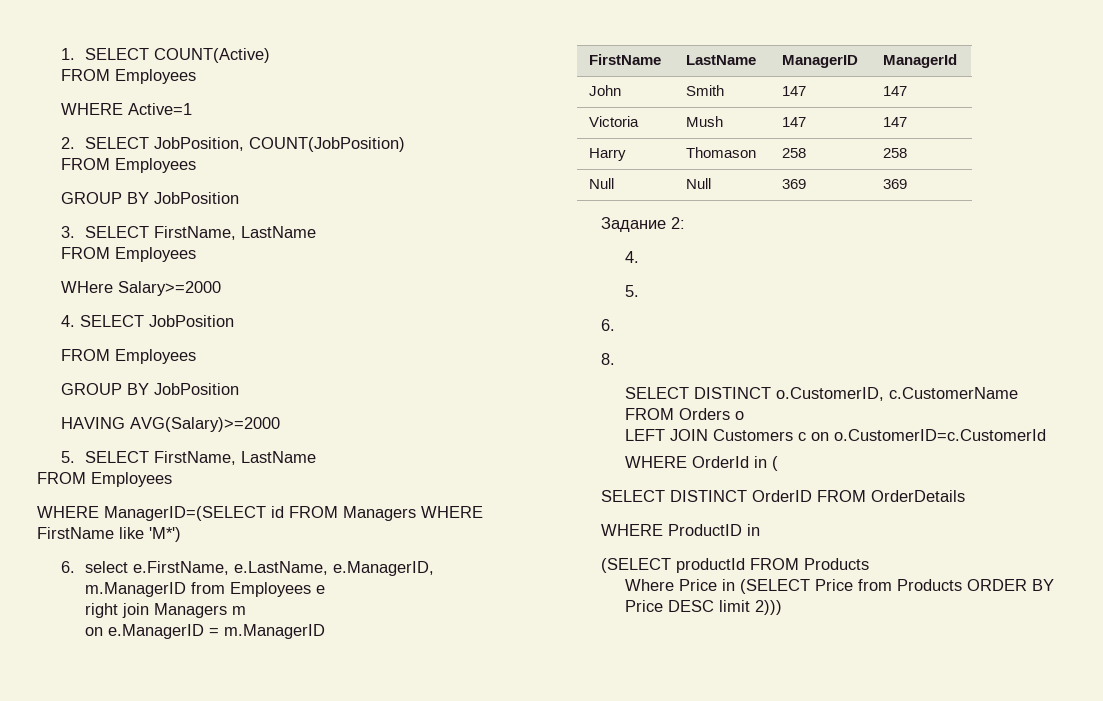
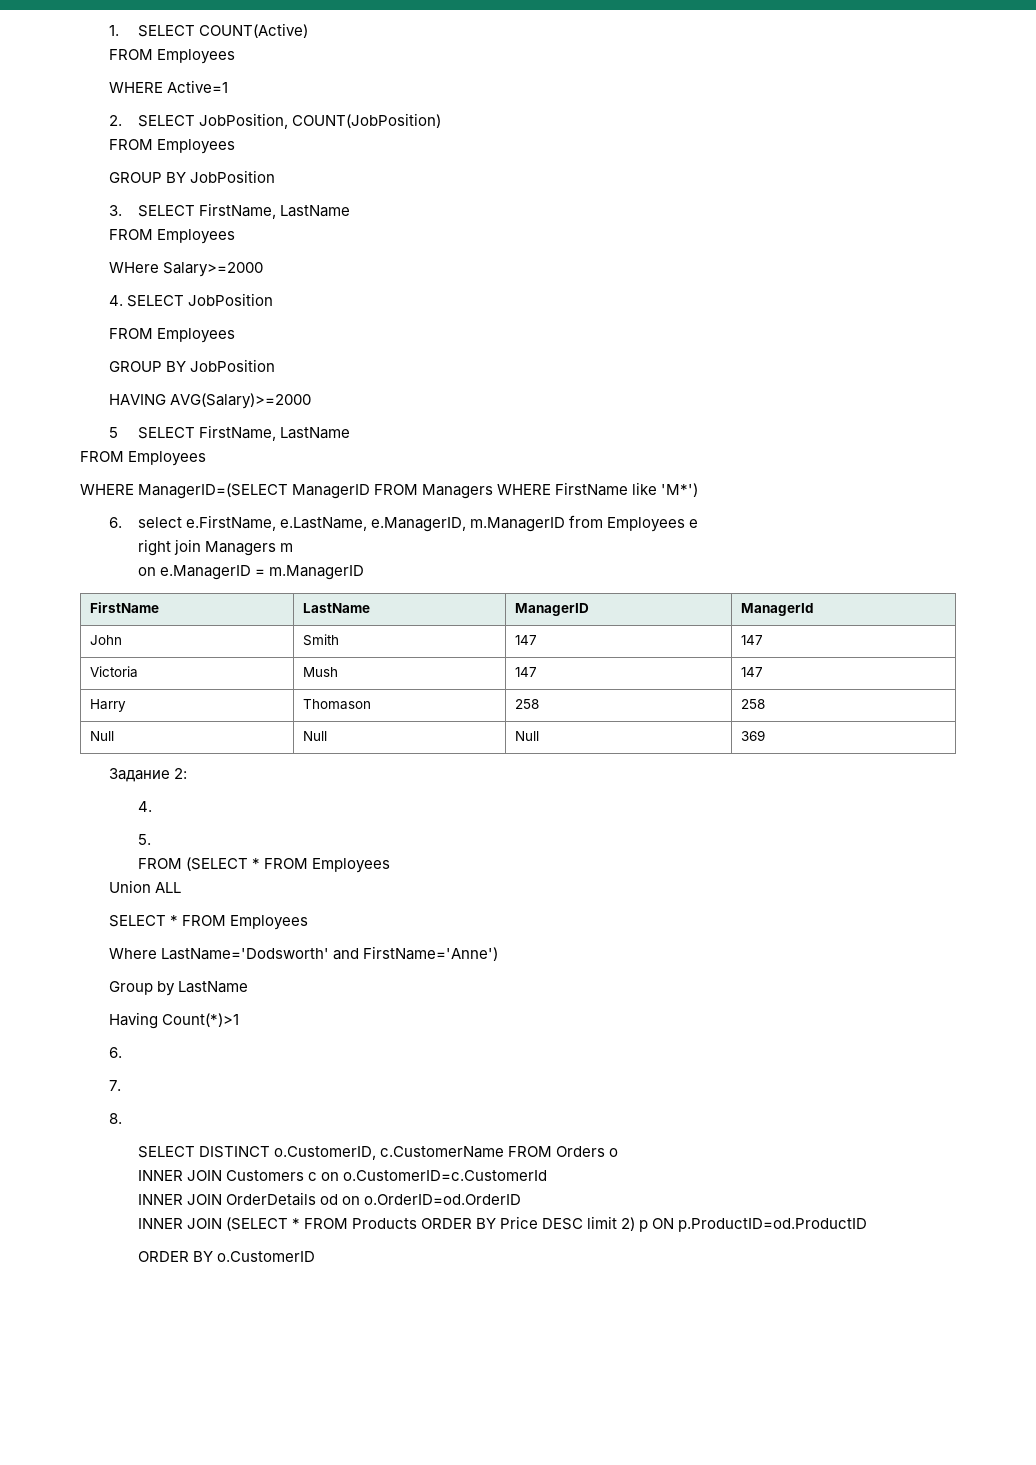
[61,451,76,463] 5. -> [108,427,118,438] 5
[271,506,284,518] id -> [292,484,371,499] ManagerID
[782,179,807,189] 369 -> [514,731,539,741] Null
[601,319,616,331] // 6. -> [137,857,390,873] [108,880,181,893] [108,915,309,930] [108,946,499,961] [108,981,248,996] [108,1012,239,1029] [108,1047,122,1058] [108,1080,121,1091] // FROM (SELECT * FROM Employees // Union ALL // SELECT * FROM Employees // Where LastName='Dodsworth' and FirstName='Anne') // Group by LastName // Having Count(*)>1 // 6. // 7.
[625,429,666,441] LEFT -> [137,1170,183,1181] INNER
[625,456,779,471] [601,490,966,502] [601,524,761,536] [601,558,870,573] [625,579,893,594] WHERE OrderId in ( // SELECT DISTINCT OrderID FROM OrderDetails // WHERE ProductID in // (SELECT productId FROM Products // Where Price in (SELECT Price from -> [137,1192,522,1206] [137,1217,348,1231] INNER JOIN OrderDetails od on o.OrderID=od.OrderID // INNER JOIN (SELECT * FROM
[755,600,783,615] 2))) -> [621,1217,868,1232] [137,1251,315,1262] 2) p ON p.ProductID=od.ProductID // ORDER BY o.CustomerID

